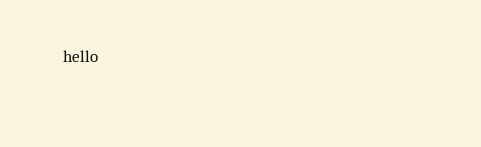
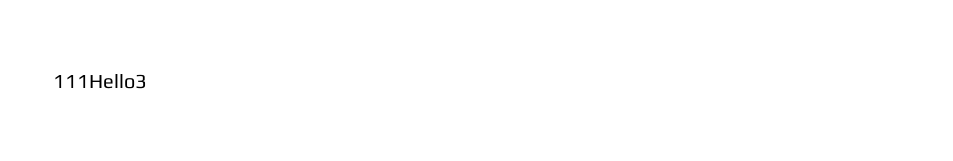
[63,50,98,62] hello -> [53,74,147,89] 111Hello3

